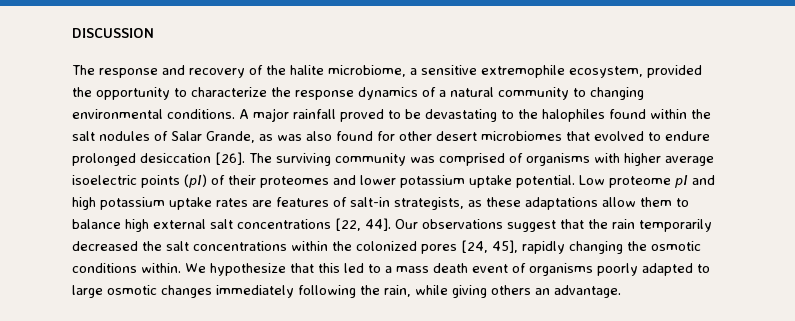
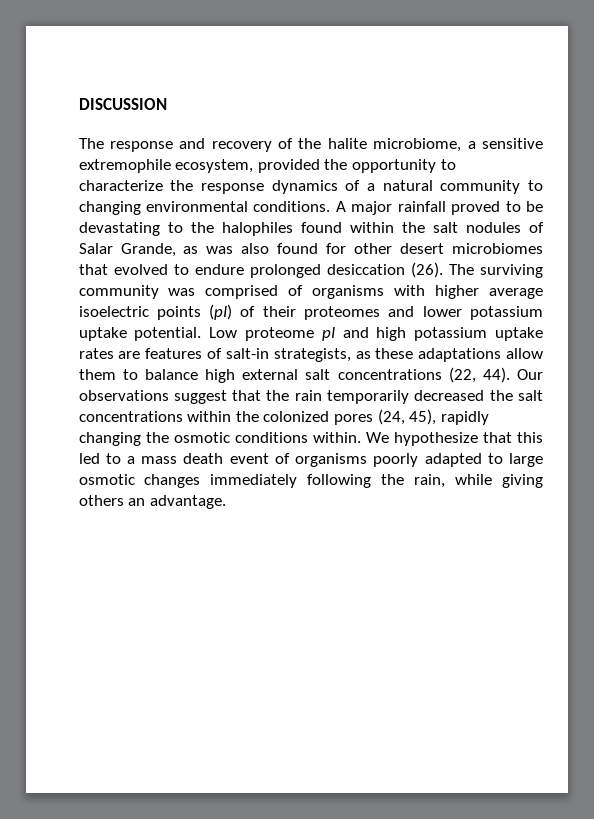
[215,152,246,165] [26]. -> [410,262,443,278] (26).
[335,218,392,231] [22, 44]. -> [448,367,510,383] (22, 44).
[461,240,519,253] [24, 45], -> [377,409,437,425] (24, 45),

